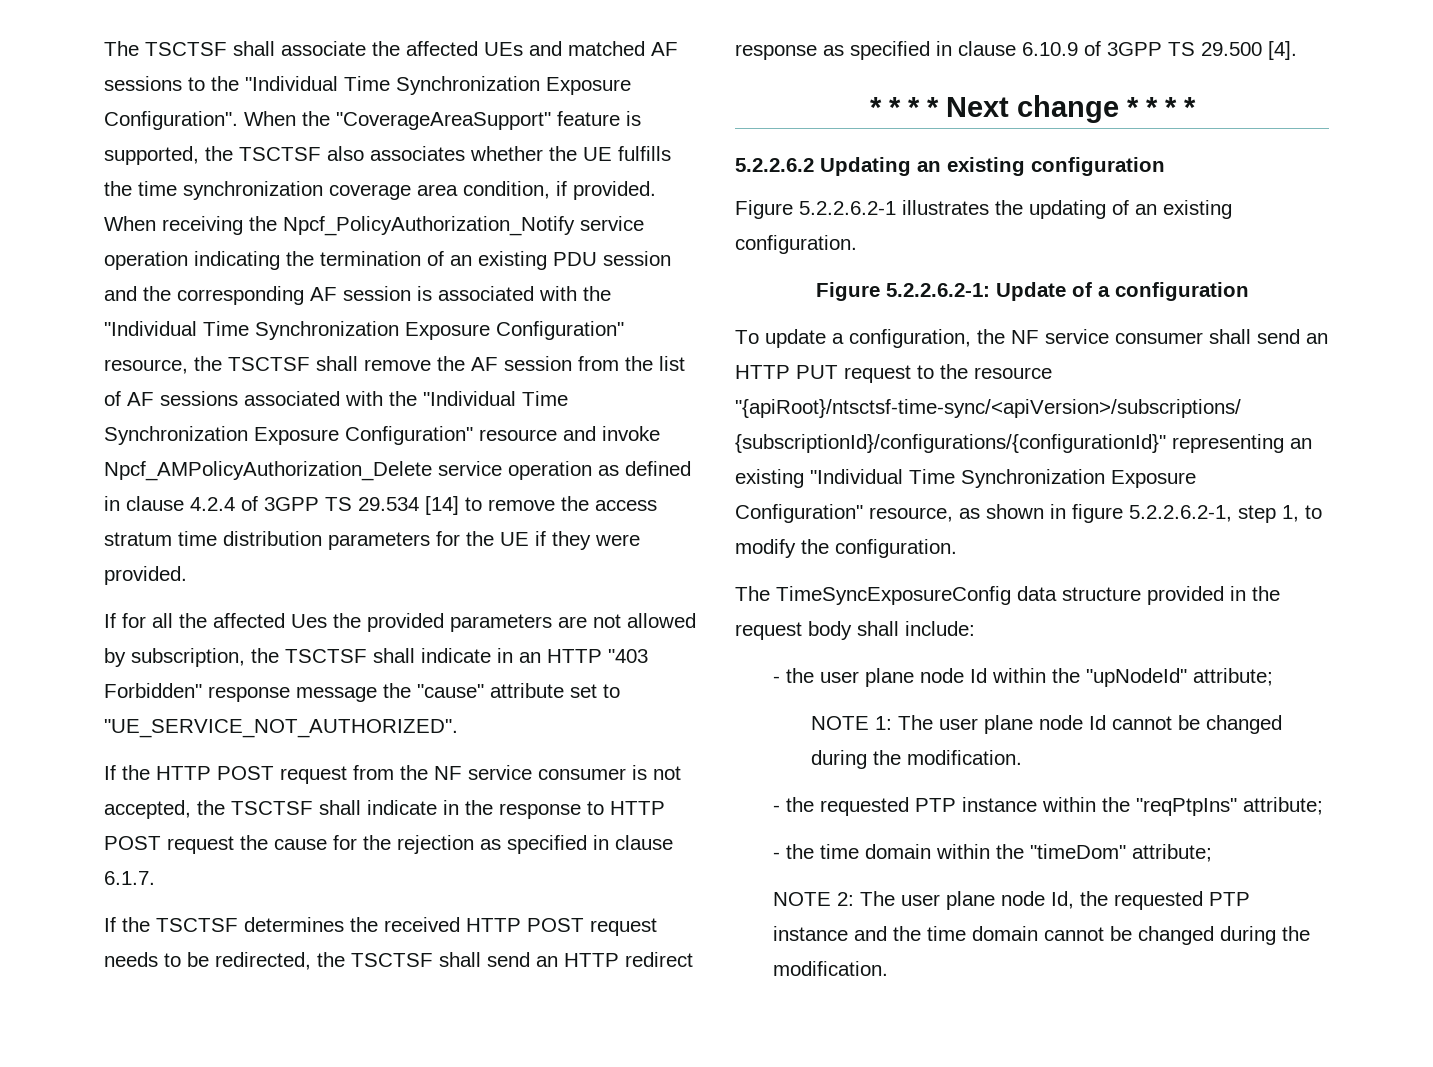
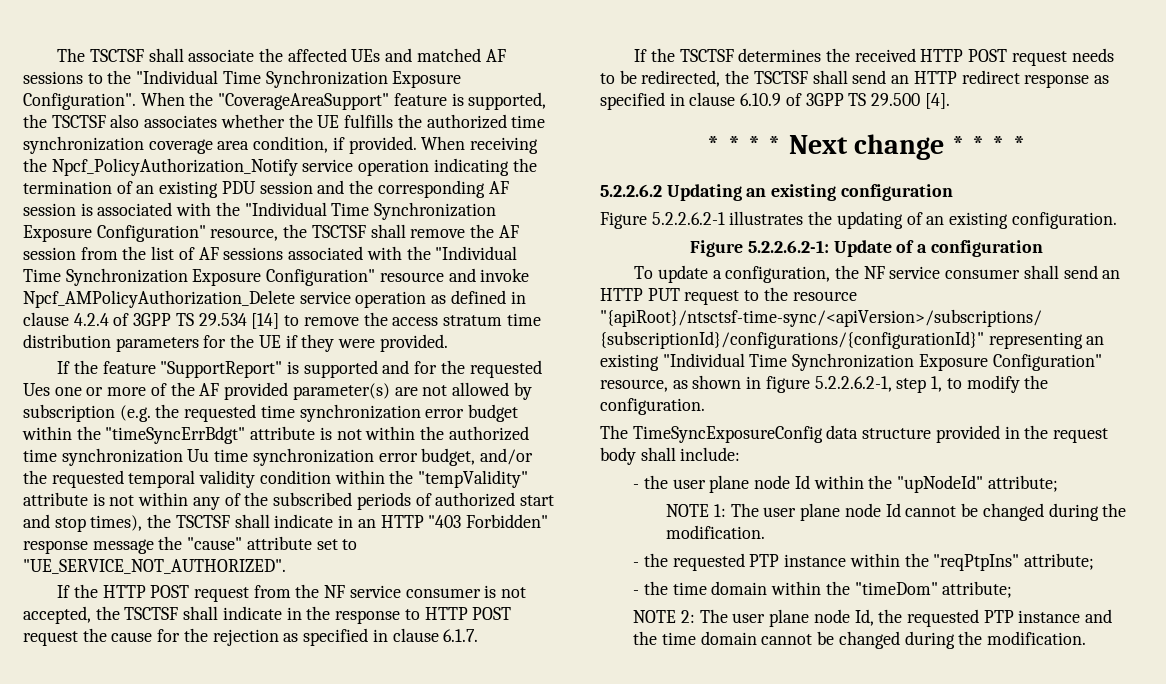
(132, 188) none -> [426,114,507,129] authorized
[122,613,696,632] [104,648,245,667] for all the affected Ues the provided parameters are not allowed by subscription, -> [73,360,542,378] [23,382,532,400] [23,404,519,422] [22,426,529,444] [23,448,534,466] [23,470,529,488] [23,492,554,510] [23,514,143,532] the feature "SupportReport" is supported and for the requested Ues one or more of the AF provided parameter(s) are not allowed by subscription (e.g. the requested time synchronization error budget within the "timeSyncErrBdgt" attribute is not within the authorized time synchronization Uu time synchronization error budget, and/or the requested temporal validity condition within the "tempValidity" attribute is not within any of the subscribed periods of authorized start and stop times),

